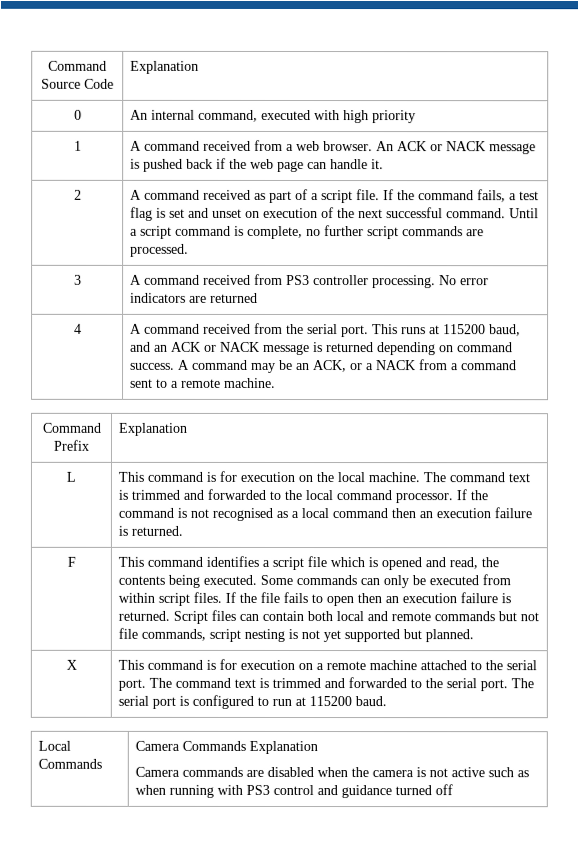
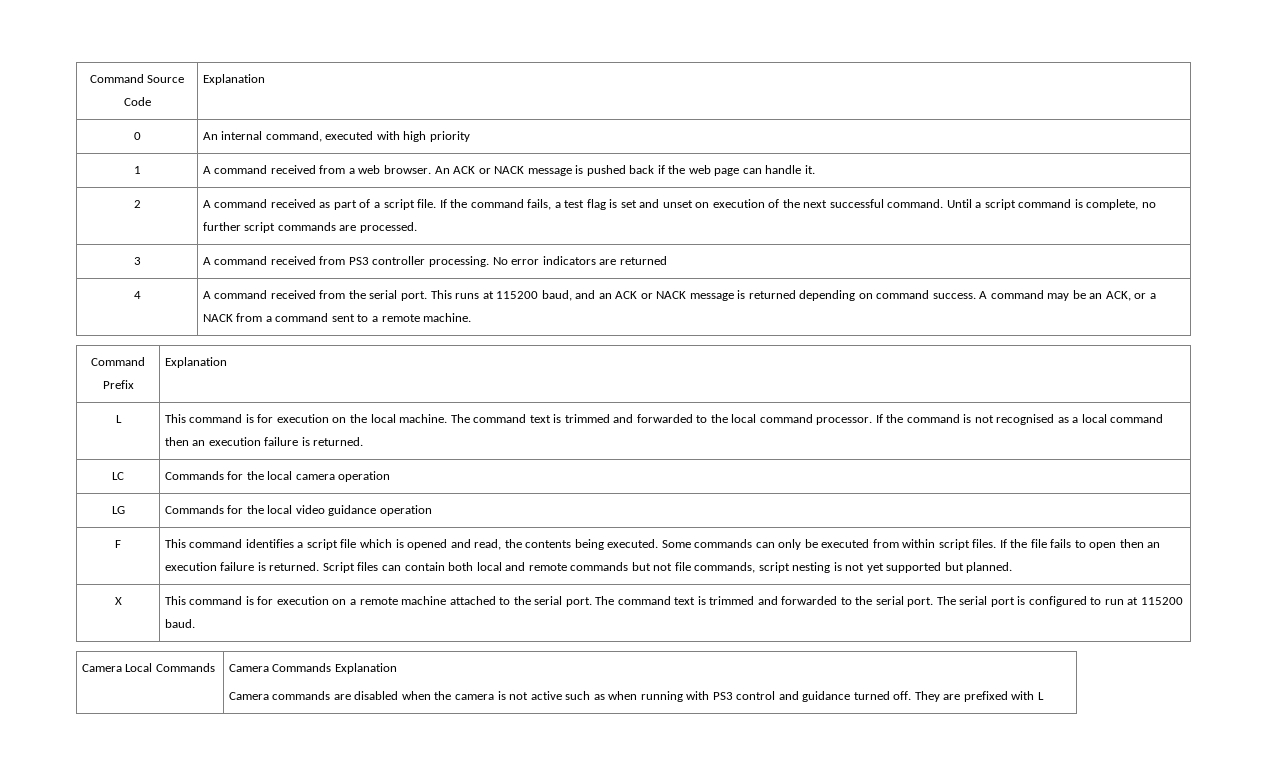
(184, 530) none -> [112,472,124,480] [164,471,391,482] [111,506,125,514] [164,505,432,516] // LC | Commands for the local camera operation // LG | Commands for the local video guidance operation
(388, 701) none -> [81,664,122,672] Camera
[435,784,454,796] off -> [893,691,1044,702] off. They are prefixed with L

